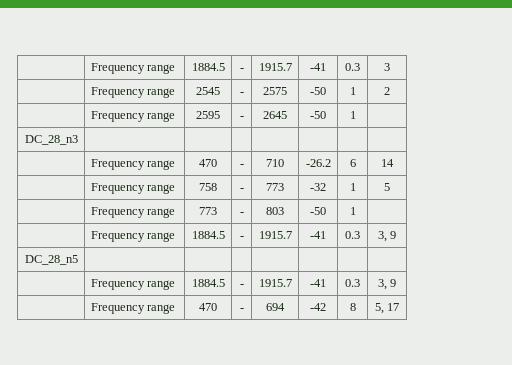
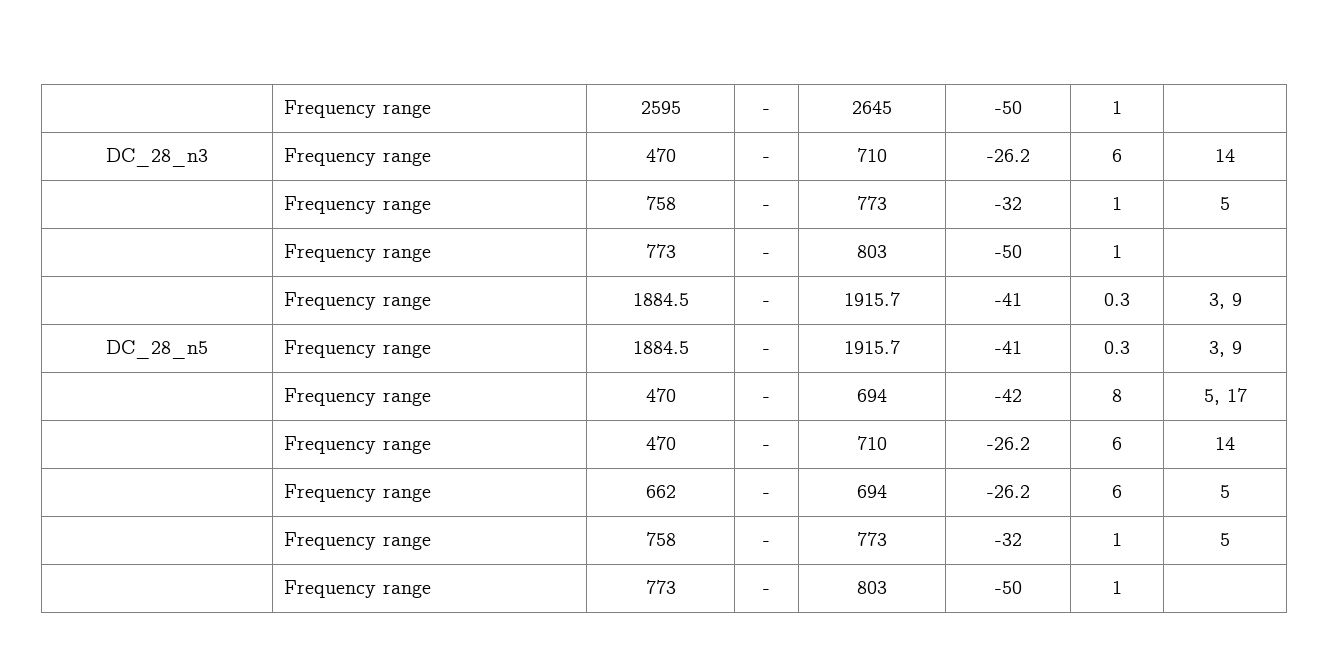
[90,63,176,74] [191,63,225,71] [239,68,244,71] [258,63,292,71] [310,63,326,71] [345,63,360,71] [384,63,390,71] [90,87,176,98] [196,87,220,95] [239,92,244,95] [263,87,287,95] [310,87,326,95] [349,87,356,95] [384,87,390,95] [90,111,176,122] | Frequency range | 1884.5 | - | 1915.7 | -41 | 0.3 | 3 // | Frequency range | 2545 | - | 2575 | -50 | 1 | 2 // | Frequency range -> [283,100,431,118] | Frequency range
(78, 140) | | | | | | // | -> (208, 157) none
(78, 260) | | | | | | // | -> (208, 349) none
(400, 307) none -> [283,436,431,454] [645,436,676,450] [763,445,770,450] [857,436,887,450] [986,437,1030,450] [1112,437,1122,450] [1215,437,1235,450] [283,484,431,502] [645,485,676,498] [763,493,770,498] [857,485,887,498] [986,485,1030,498] [1112,485,1122,498] [1220,485,1230,498] [283,532,431,550] [645,532,676,546] [763,541,770,546] [857,532,887,546] [994,533,1022,546] [1112,533,1122,546] [1220,533,1230,546] [283,580,431,598] [645,580,676,594] [763,589,770,594] [857,581,887,594] [994,581,1022,594] [1112,581,1122,594] // | Frequency range | 470 | - | 710 | -26.2 | 6 | 14 // | Frequency range | 662 | - | 694 | -26.2 | 6 | 5 // | Frequency range | 758 | - | 773 | -32 | 1 | 5 // | Frequency range | 773 | - | 803 | -50 | 1 |

